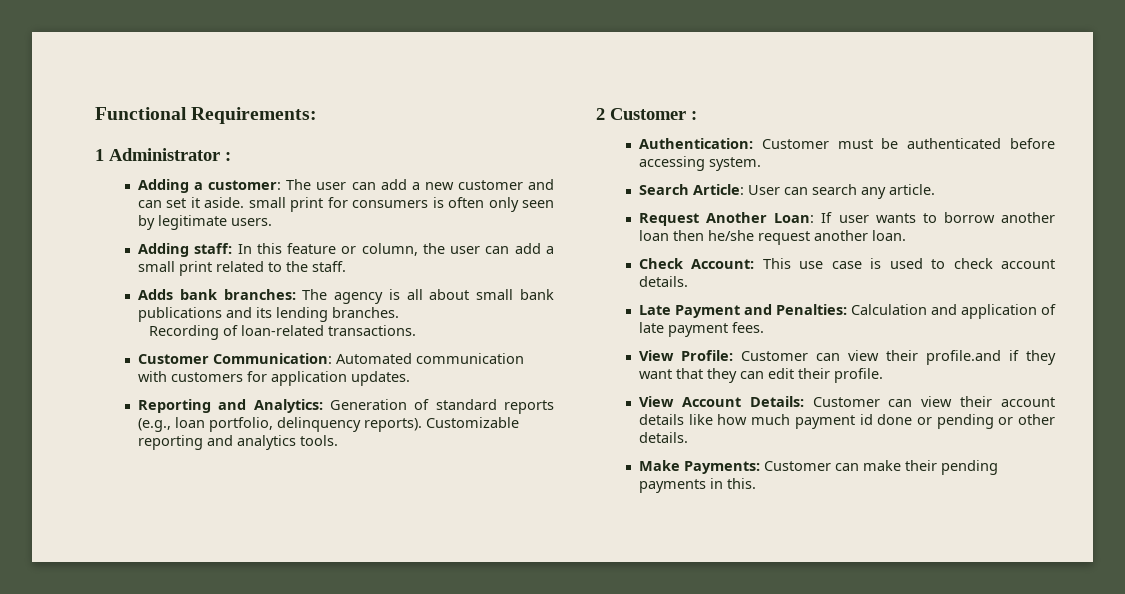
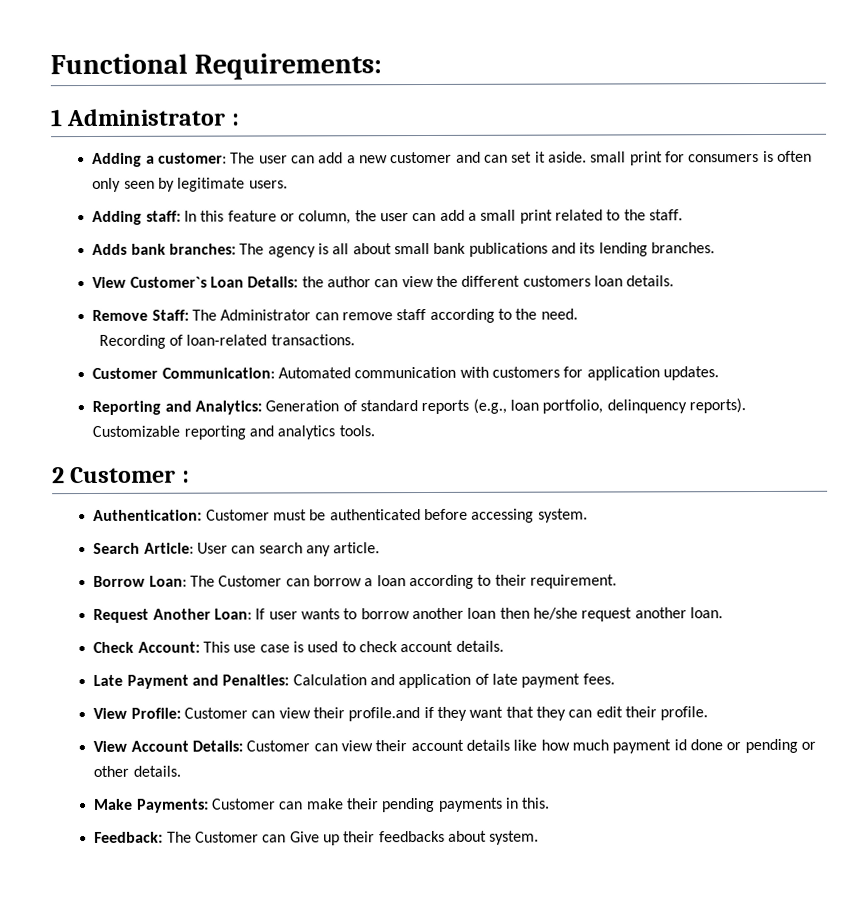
(399, 312) none -> [92,275,675,288] [92,308,578,323] // View Customer`s Loan Details: the author can view the different customers loan details. // Remove Staff: The Administrator can remove staff according to the need.
(935, 189) none -> [93,574,618,590] // Borrow Loan: The Customer can borrow a loan according to their requirement.
(756, 483) none -> [94,830,540,846] // Feedback: The Customer can Give up their feedbacks about system.

